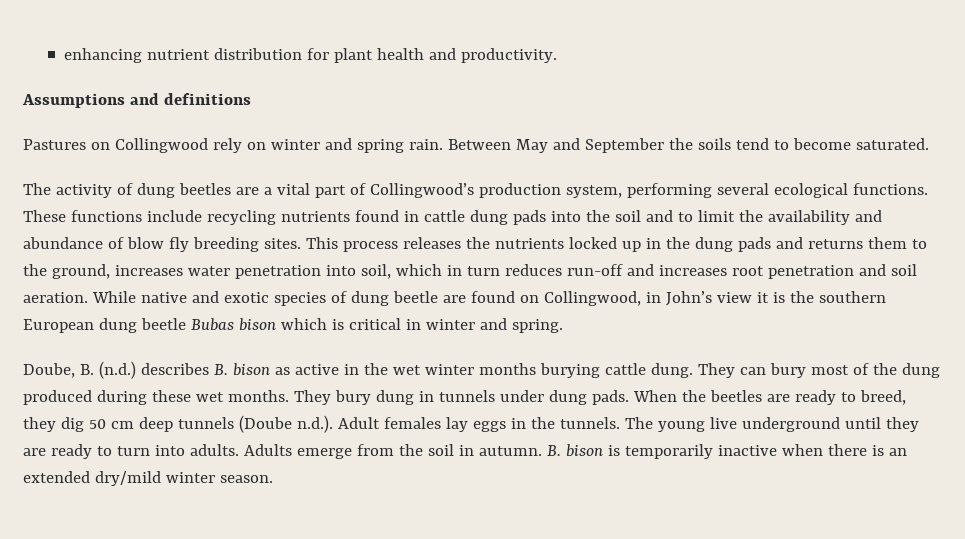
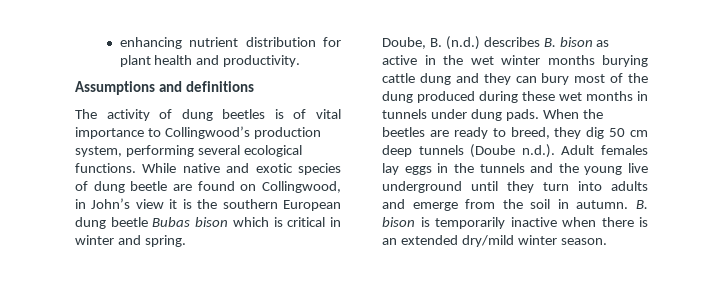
[23,138,929,153] // Pastures on Collingwood rely on winter and spring rain. Between May and September the soils tend to become saturated. -> (254, 86) none
[235,183,366,198] are a vital part of -> [274,109,342,119] [75,127,161,139] is of vital importance to
[23,210,882,225] [23,237,927,252] [23,264,917,279] [23,292,88,303] These functions include recycling nutrients found in cattle dung pads into the soil and to limit the availability and abundance of blow fly breeding sites. This process releases the nutrients locked up in the dung pads and returns them to the ground, increases water penetration into soil, which in turn reduces run-off and increases root penetration and soil aeration. -> (136, 168) none
[650,363,735,378] dung. They -> [419,73,511,85] dung and they
[227,390,414,405] months. They bury dung -> [586,91,633,101] months
[559,417,653,429] tunnels. The -> [479,163,579,173] tunnels and the
[23,444,292,459] are ready to turn into adults. Adults -> [543,181,648,191] [382,199,405,209] turn into adults and

